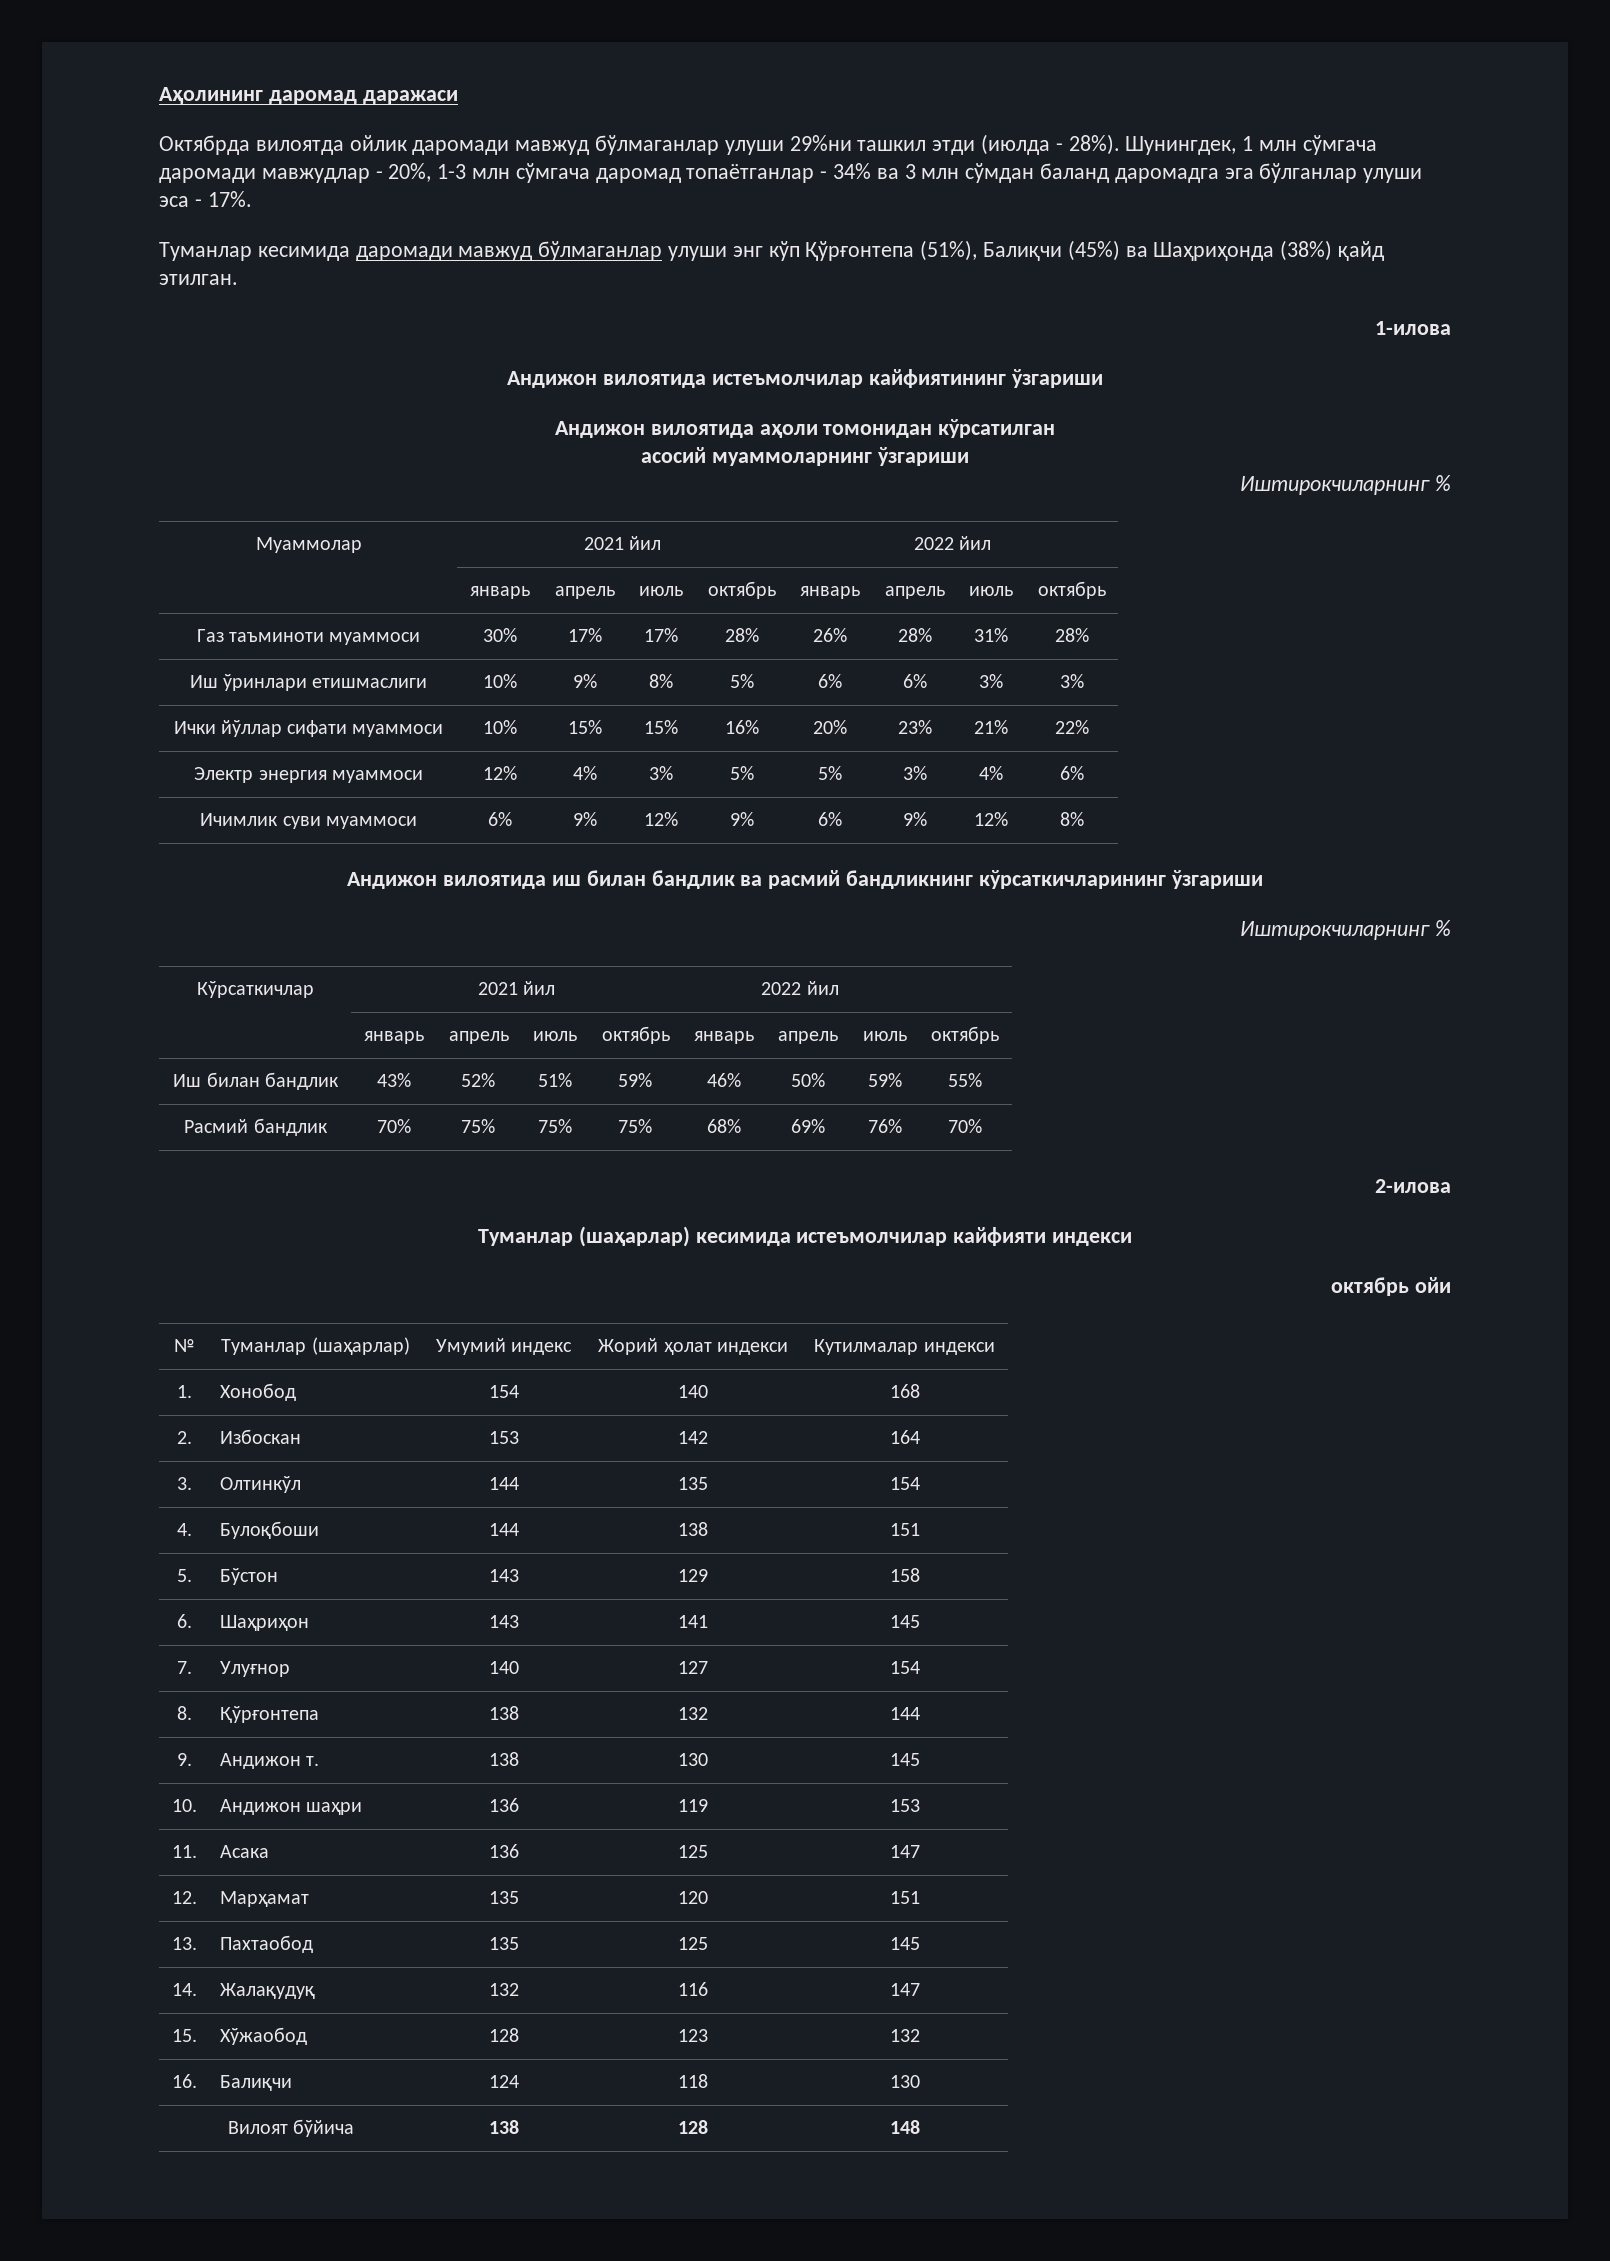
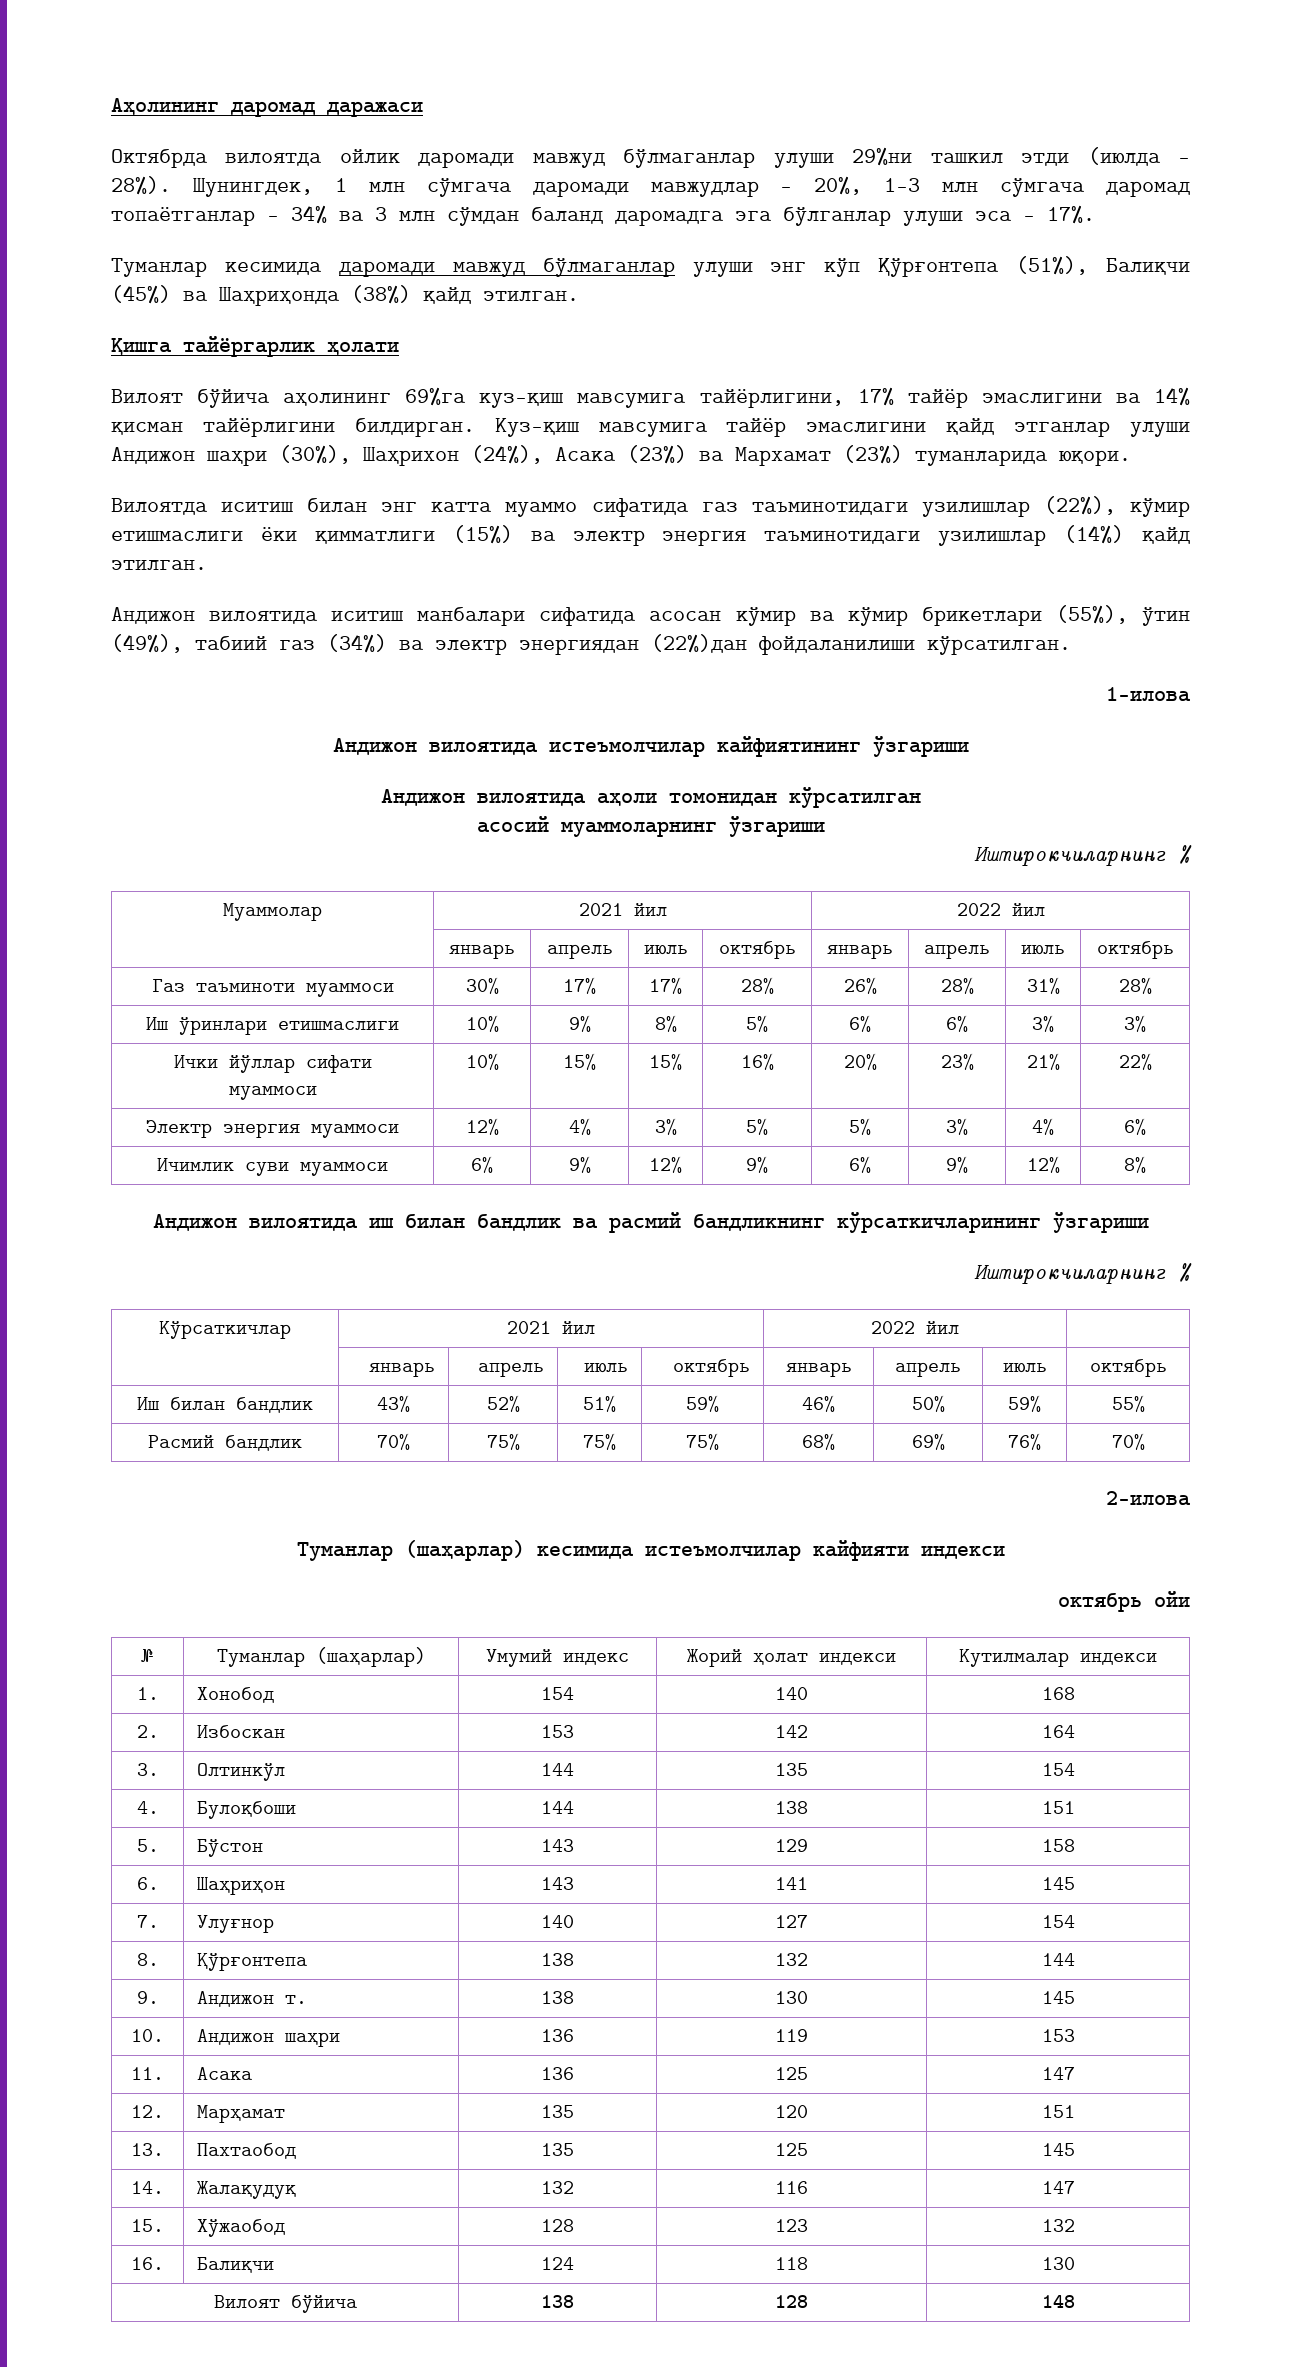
(238, 279) none -> [111,336,399,357] [111,387,1190,408] [111,418,1191,437] [111,445,1131,466] [111,496,1190,517] [111,525,1190,546] [111,560,207,570] [111,605,1190,626] [111,634,1071,655] // Қишга тайёргарлик ҳолати // Вилоят бўйича аҳолининг 69%га куз-қиш мавсумига тайёрлигини, 17% тайёр эмаслигини ва 14% қисман тайёрлигини билдирган. Куз-қиш мавсумига тайёр эмаслигини қайд этганлар улуши Андижон шаҳри (30%), Шаҳрихон (24%), Асака (23%) ва Мархамат (23%) туманларида юқори. // Вилоятда иситиш билан энг катта муаммо сифатида газ таъминотидаги узилишлар (22%), кўмир етишмаслиги ёки қимматлиги (15%) ва электр энергия таъминотидаги узилишлар (14%) қайд этилган. // Андижон вилоятида иситиш манбалари сифатида асосан кўмир ва кўмир брикетлари (55%), ўтин (49%), табиий газ (34%) ва электр энергиядан (22%)дан фойдаланилиши кўрсатилган.

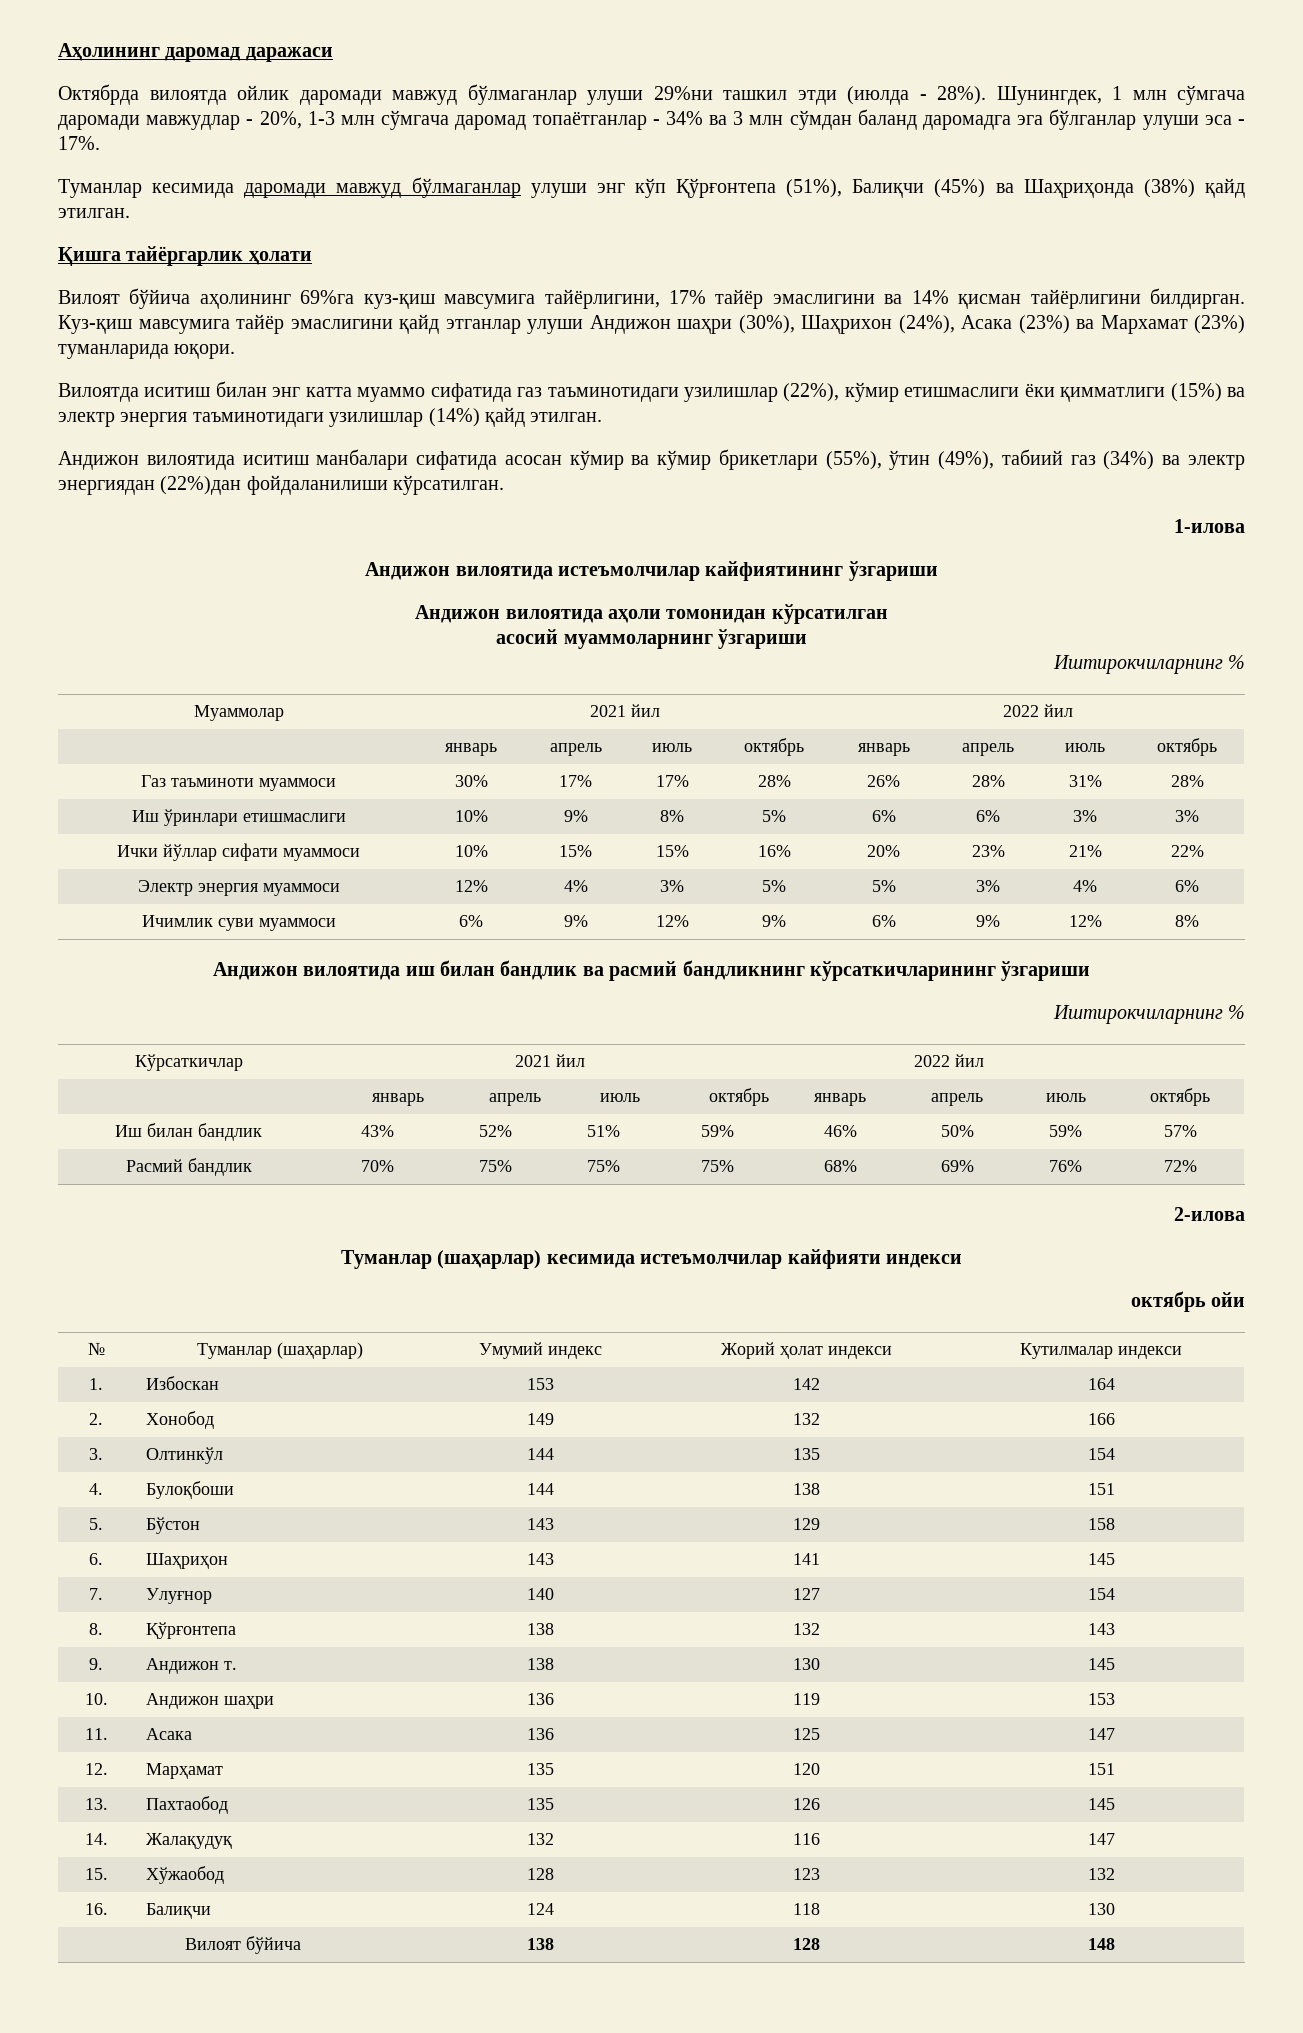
[1111,1395,1145,1412] 55% -> [1163,1125,1197,1137] 57%
[1111,1433,1145,1450] 70% -> [1163,1160,1197,1172] 72%
[196,1687,274,1703] [541,1687,574,1700] [775,1687,808,1700] [1041,1687,1075,1700] [136,1725,159,1738] | Хонобод | 154 | 140 | 168 // 2. -> (103, 1384) none
(1075, 1731) none -> [89,1413,103,1425] [146,1411,215,1429] [527,1413,554,1425] [792,1413,820,1425] [1087,1413,1115,1425] // 2. | Хонобод | 149 | 132 | 166
[1041,1953,1075,1966] 144 -> [1087,1623,1115,1635] 143
[775,2143,808,2156] 125 -> [792,1798,820,1810] 126

